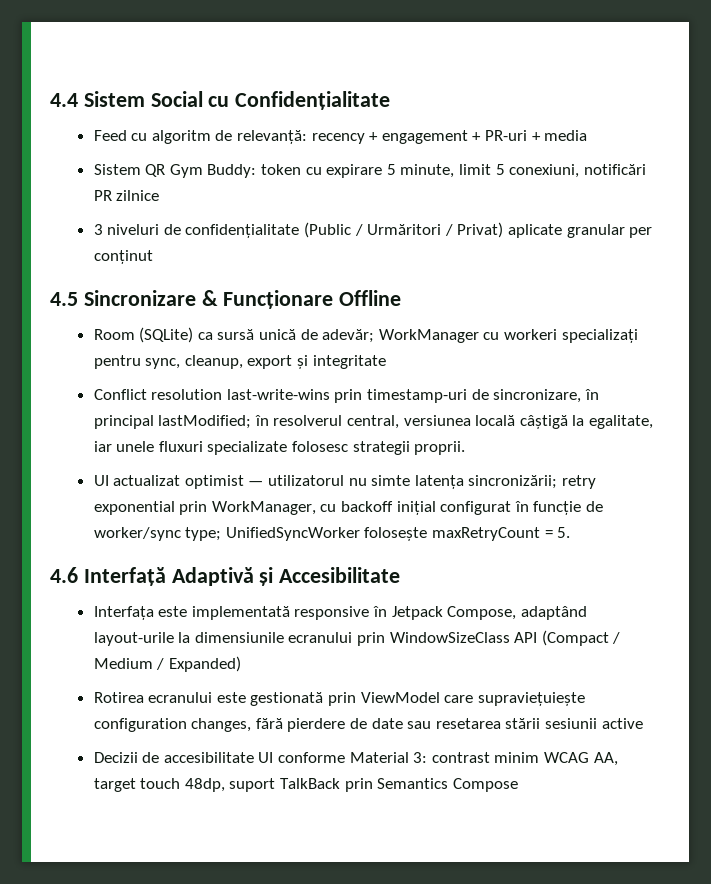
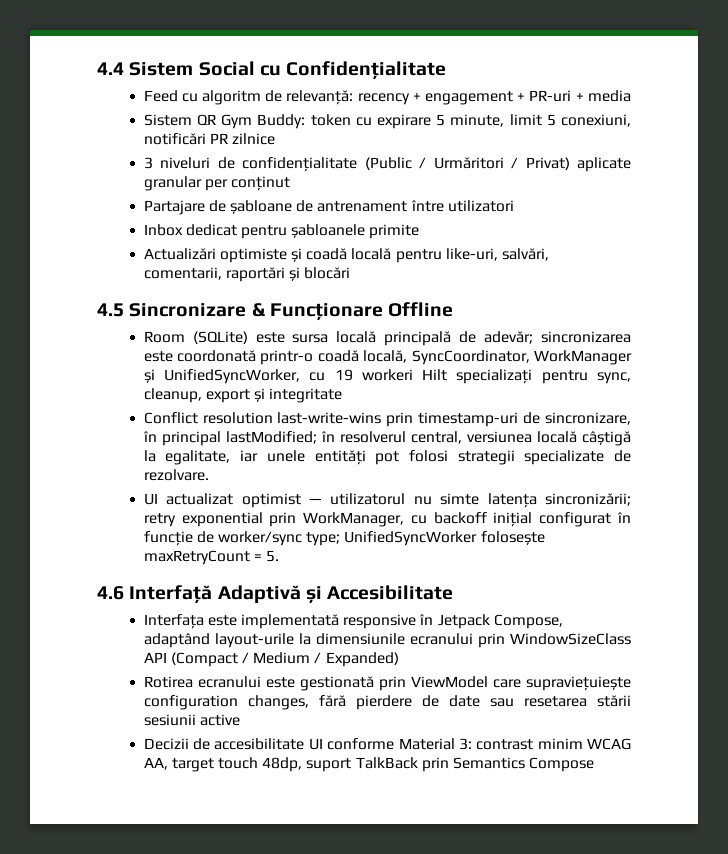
(153, 257) none -> [143,200,514,215] [143,224,420,239] [143,248,550,263] [143,267,351,282] // Partajare de șabloane de antrenament între utilizatori // Inbox dedicat pentru șabloanele primite // Actualizări optimiste și coadă locală pentru like-uri, salvări, comentarii, raportări și blocări
[197,329,557,343] ca sursă unică de adevăr; WorkManager cu workeri -> [255,331,631,346] [143,350,632,365] [143,369,448,384] este sursa locală principală de adevăr; sincronizarea este coordonată printr-o coadă locală, SyncCoordinator, WorkManager și UnifiedSyncWorker, cu 19 workeri Hilt
[158,441,466,455] fluxuri specializate folosesc strategii proprii. -> [314,450,631,465] [143,469,209,481] entități pot folosi strategii specializate de rezolvare.

